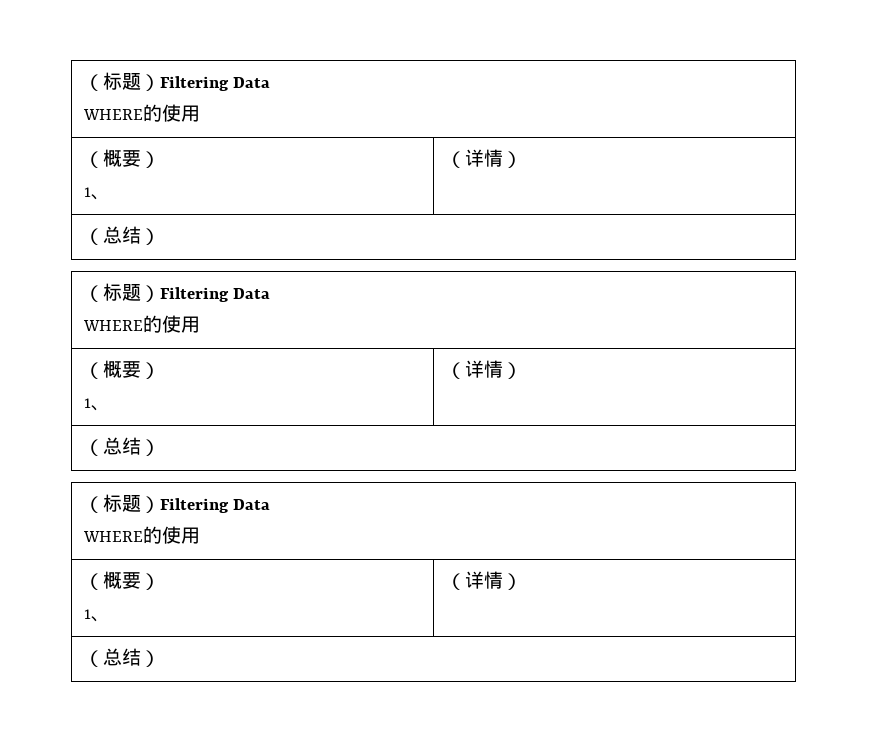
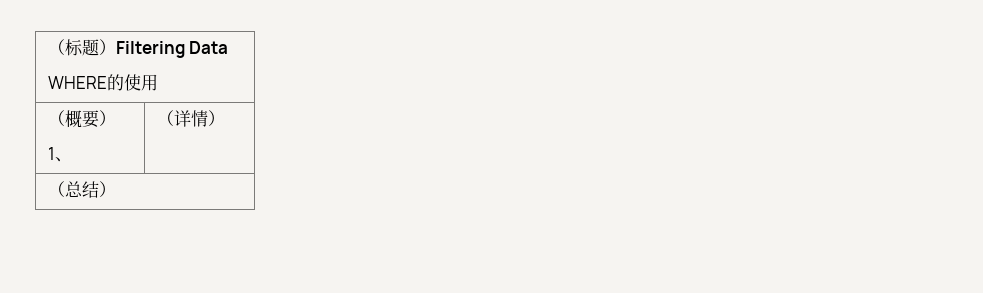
[84,283,271,302] [83,315,201,333] [84,360,161,379] [84,398,111,411] [446,360,523,379] [84,437,161,456] [84,494,271,513] [83,526,201,544] [84,571,161,590] [84,609,111,622] [446,571,523,590] [84,648,161,667] // （标题）Filtering Data // WHERE的使用 // （概要） // 1、 | （详情） // （总结） // （标题）Filtering Data // WHERE的使用 // （概要） // 1、 | （详情） // （总结） -> (116, 189) none

